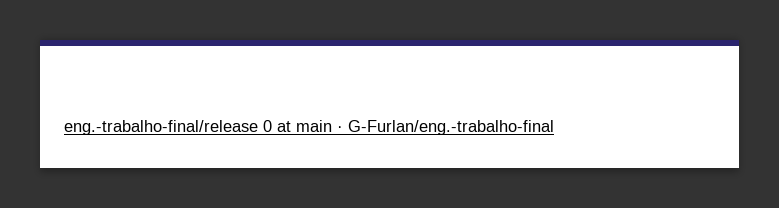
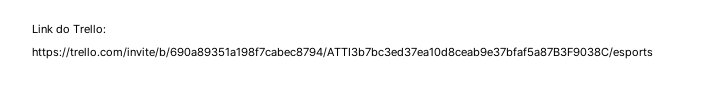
[64,120,554,135] eng.-trabalho-final/release 0 at main · G-Furlan/eng.-trabalho-final -> [32,24,107,34] [32,47,653,59] Link do Trello: // https://trello.com/invite/b/690a89351a198f7cabec8794/ATTI3b7bc3ed37ea10d8ceab9e37bfaf5a87B3F9038C/esports

